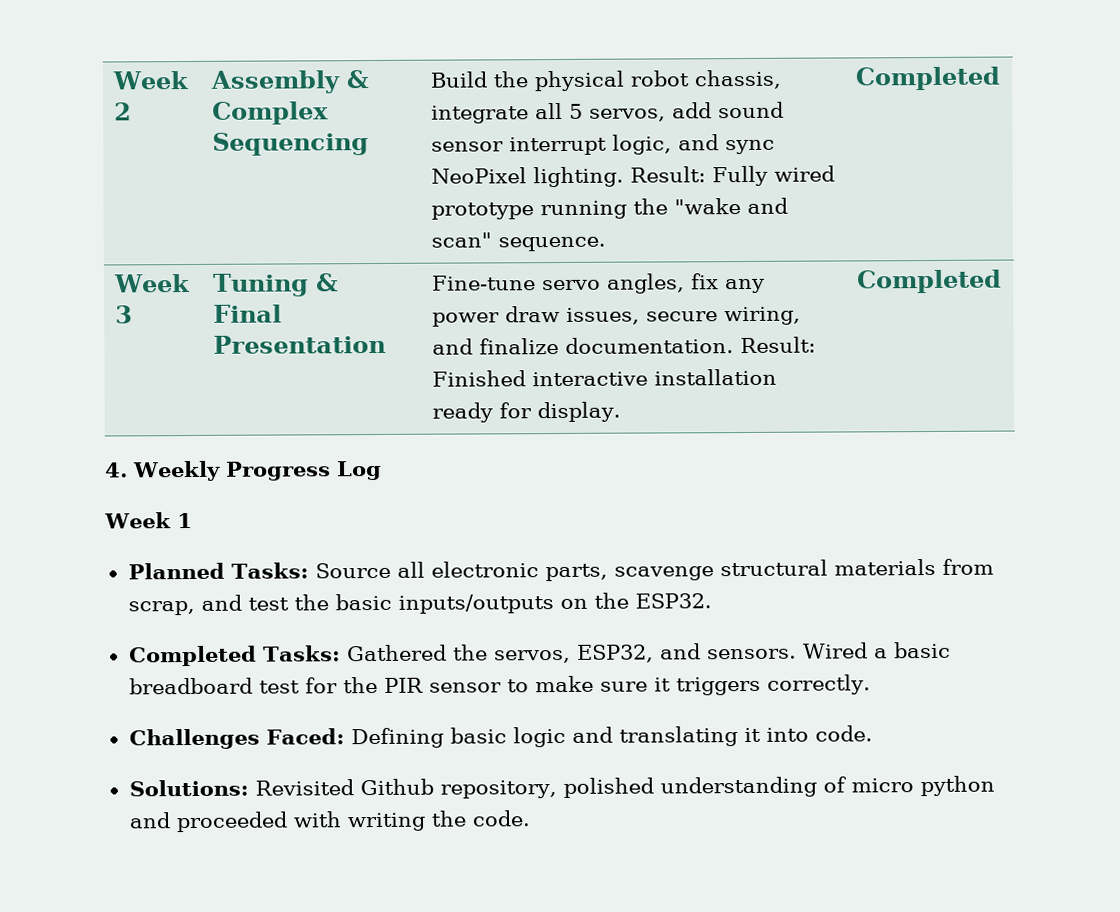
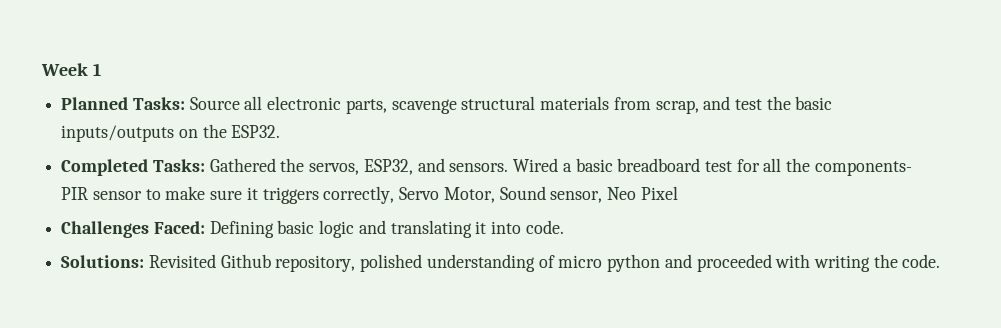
[111,71,190,90] [113,102,132,121] [209,70,370,94] [211,101,329,125] [211,132,369,156] [429,69,782,92] [430,101,784,124] [430,134,775,156] [430,165,835,188] [430,197,788,220] [430,232,606,252] [854,66,1001,91] [113,273,191,293] [114,305,133,324] [212,273,339,297] [212,304,282,323] [212,334,386,354] [431,273,765,294] [431,306,801,327] [431,336,816,355] [431,368,777,387] [431,401,621,423] [856,269,1002,294] [105,460,382,482] [104,512,171,529] Week 2 | Assembly & Complex Sequencing | Build the physical robot chassis, integrate all 5 servos, add sound sensor interrupt logic, and sync NeoPixel lighting. Result: Fully wired prototype running the "wake and scan" sequence. | Completed // Week 3 | Tuning & Final Presentation | Fine-tune servo angles, fix any power draw issues, secure wiring, and finalize documentation. Result: Finished interactive installation ready for display. | Completed // 4. Weekly Progress Log // Week -> [41,63,88,76] Week
[342,676,378,694] the -> [763,158,912,176] all the components-
[766,674,871,695] correctly. -> [323,186,678,204] correctly, Servo Motor, Sound sensor, Neo Pixel

